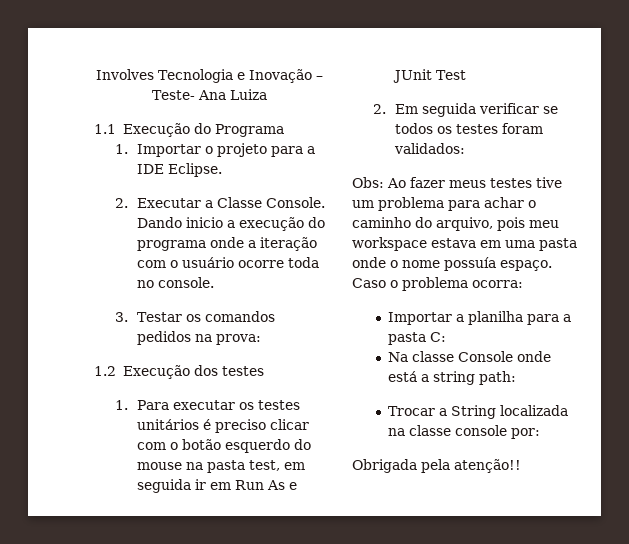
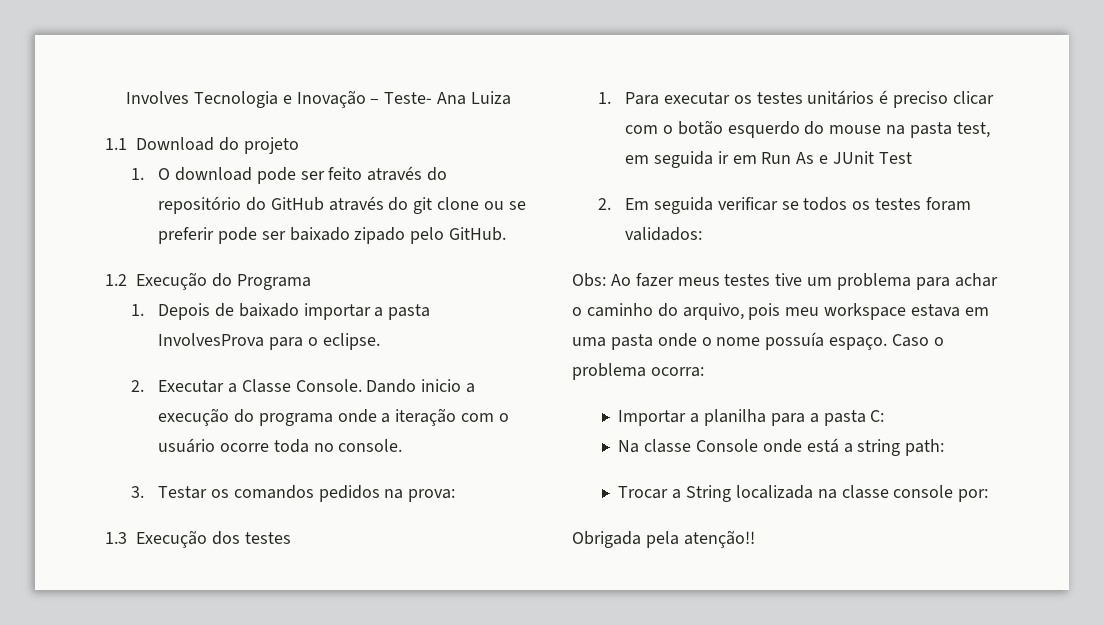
[122,123,284,137] [115,143,315,157] [136,163,222,177] Execução do Programa // 1. Importar o projeto para a IDE Eclipse. -> [136,137,299,154] [131,166,448,184] [157,196,526,214] [157,227,507,244] [105,272,311,290] [131,303,431,320] [157,333,380,350] Download do projeto // 1. O download pode ser feito através do repositório do GitHub através do git clone ou se preferir pode ser baixado zipado pelo GitHub. // 1.2 Execução do Programa // 1. Depois de baixado importar a pasta InvolvesProva para o eclipse.
[94,366,116,376] 1.2 -> [105,532,127,544] 1.3

